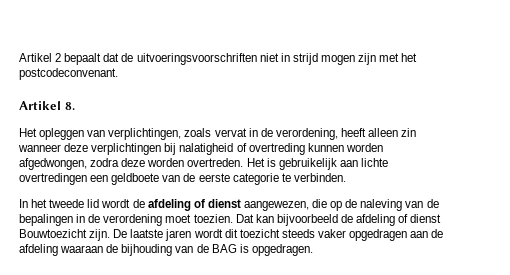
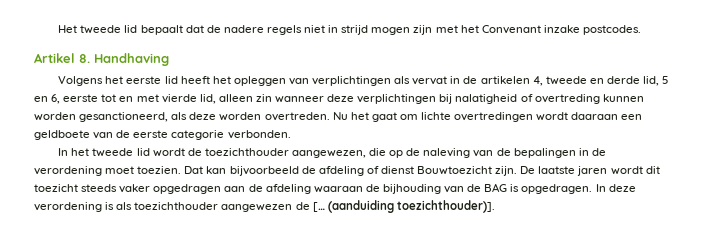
[19,53,62,62] Artikel 2 -> [58,25,138,34] Het tweede lid
[136,53,257,65] uitvoeringsvoorschriften -> [223,25,302,35] nadere regels
[19,68,118,80] postcodeconvenant. -> [481,25,642,35] Convenant inzake postcodes.
[19,128,366,140] // Het opleggen van verplichtingen, zoals vervat in de verordening, heeft -> [94,53,169,66] [58,76,670,86] [34,94,216,104] Handhaving // Volgens het eerste lid heeft het opleggen van verplichtingen als vervat in de artikelen 4, tweede en derde lid, 5 en 6, eerste tot en met vierde lid,
[19,158,120,170] afgedwongen, zodra -> [79,112,188,122] gesanctioneerd, als
[246,158,388,170] [19,173,87,185] Het is gebruikelijk aan lichte overtredingen -> [332,112,619,122] Nu het gaat om lichte overtredingen wordt daaraan
[281,173,346,182] te verbinden. -> [227,130,291,139] verbonden.
[147,199,241,211] afdeling of dienst -> [204,148,289,156] toezichthouder
(313, 250) none -> [595,184,636,192] [34,200,495,213] In deze verordening is als toezichthouder aangewezen de [… (aanduiding toezichthouder)].

